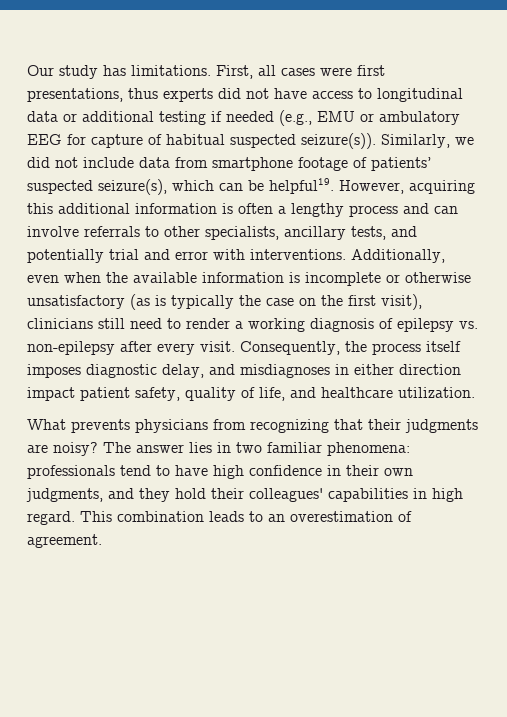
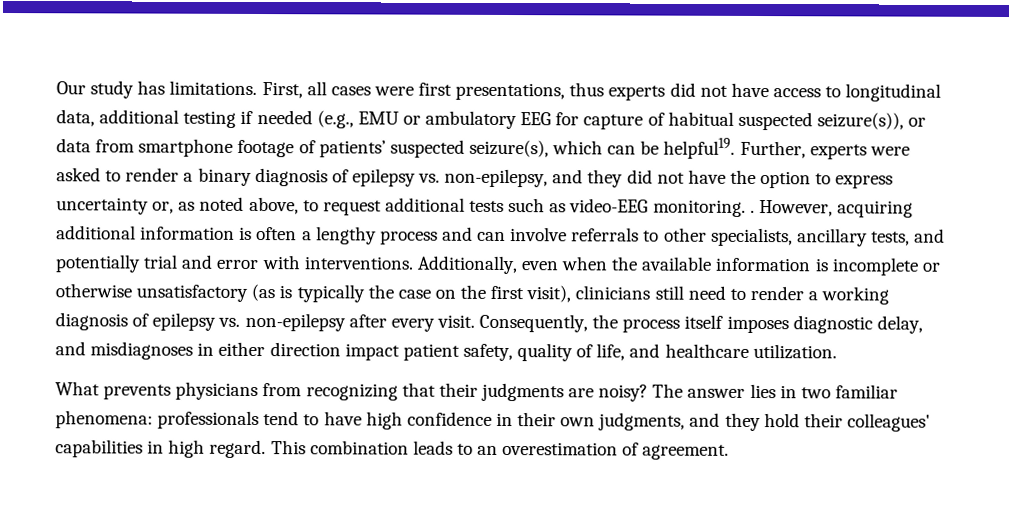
[27,111,77,122] data or -> [56,109,95,127] data,
[301,133,474,149] [27,157,134,168] seizure(s)). Similarly, we did not include -> [816,112,927,130] seizure(s)), or
(334, 186) none -> [739,140,910,160] [56,167,894,189] [56,196,755,217] Further, experts were asked to render a binary diagnosis of epilepsy vs. non-epilepsy, and they did not have the option to express uncertainty or, as noted above, to request additional tests such as video-EEG monitoring. .
[27,203,53,214] this -> (913, 209) none

